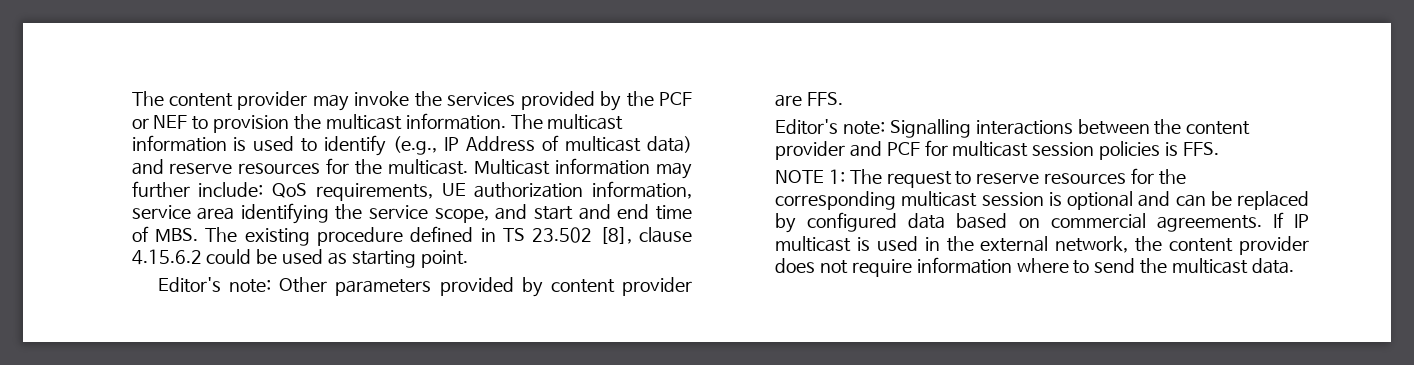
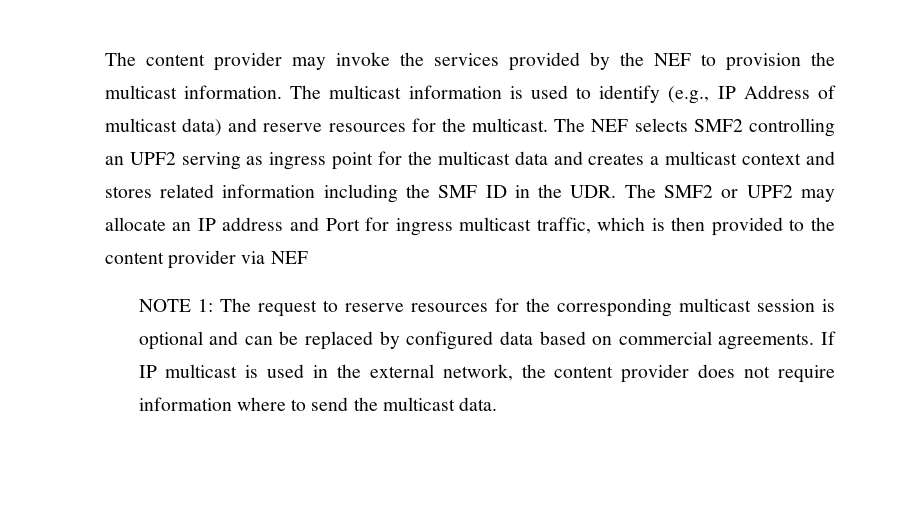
[658,92,692,106] [131,118,149,129] PCF or -> (644, 59) none
[474,158,693,179] [131,181,693,201] [131,203,692,224] [131,226,693,246] [131,249,468,268] [158,277,692,297] [775,92,843,107] [775,119,1251,138] [775,140,1219,160] Multicast information may further include: QoS requirements, UE authorization information, service area identifying the service scope, and start and end time of MBS. The existing procedure defined in TS 23.502 [8], clause 4.15.6.2 could be used as starting point. // Editor's note: Other parameters provided by content provider are FFS. // Editor's note: Signalling interactions between the content provider and PCF for multicast session policies is FFS. -> [554,118,835,137] [104,151,835,170] [104,184,836,203] [104,217,835,236] [104,250,308,269] The NEF selects SMF2 controlling an UPF2 serving as ingress point for the multicast data and creates a multicast context and stores related information including the SMF ID in the UDR. The SMF2 or UPF2 may allocate an IP address and Port for ingress multicast traffic, which is then provided to the content provider via NEF

